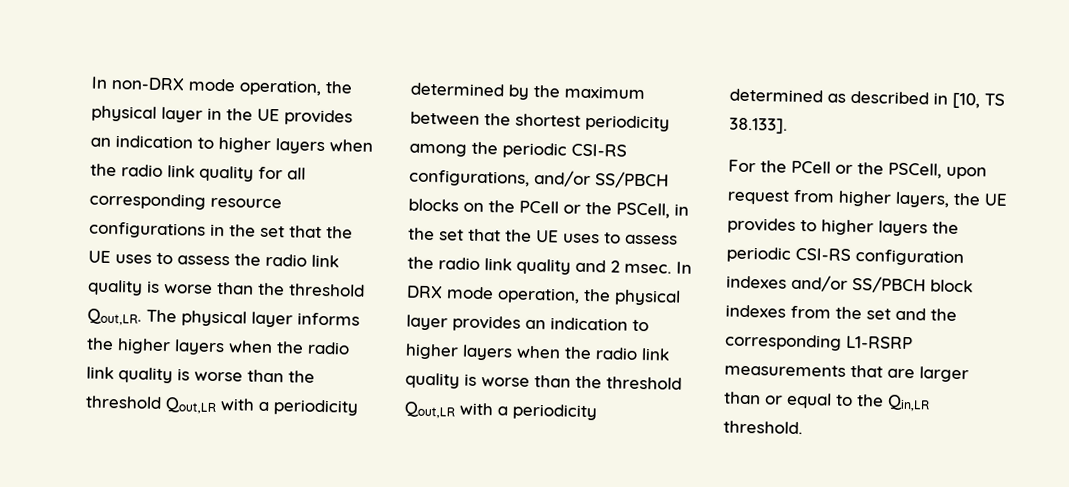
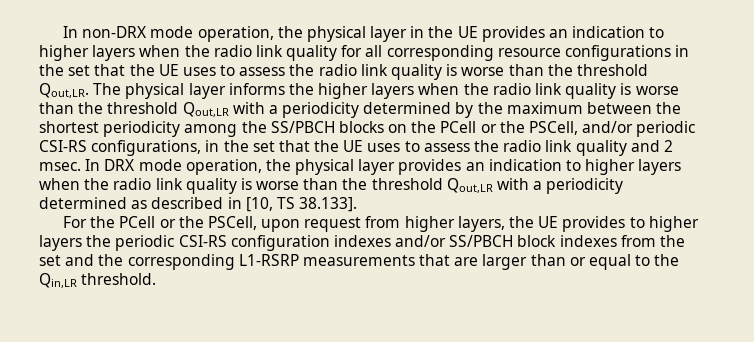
[502,142,627,159] [409,169,591,188] periodic CSI-RS configurations, and/or -> (267, 127) none
(670, 210) none -> [582,121,696,137] [39,140,202,156] and/or periodic CSI-RS configurations,

